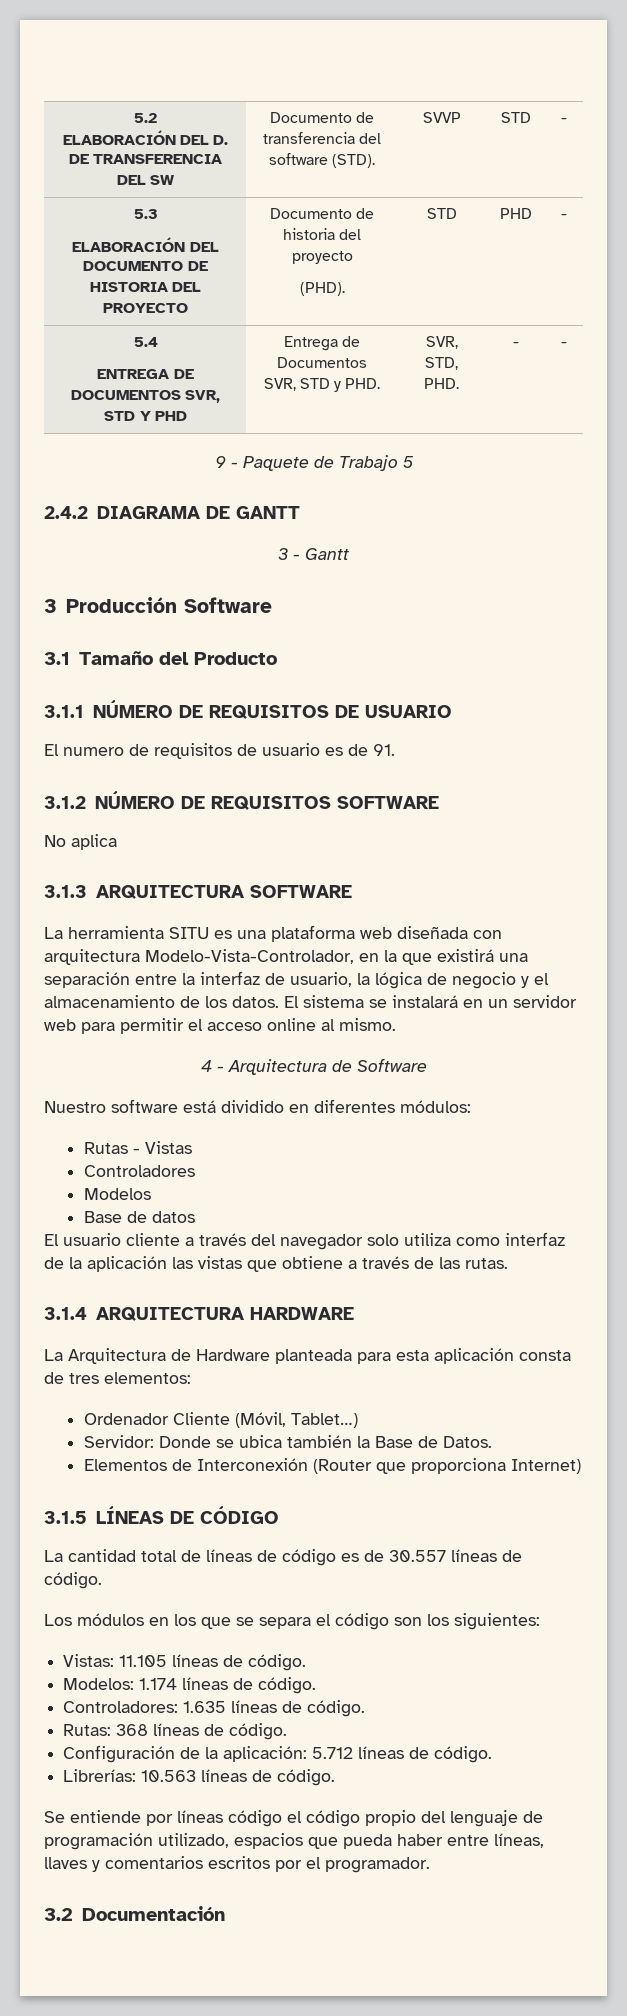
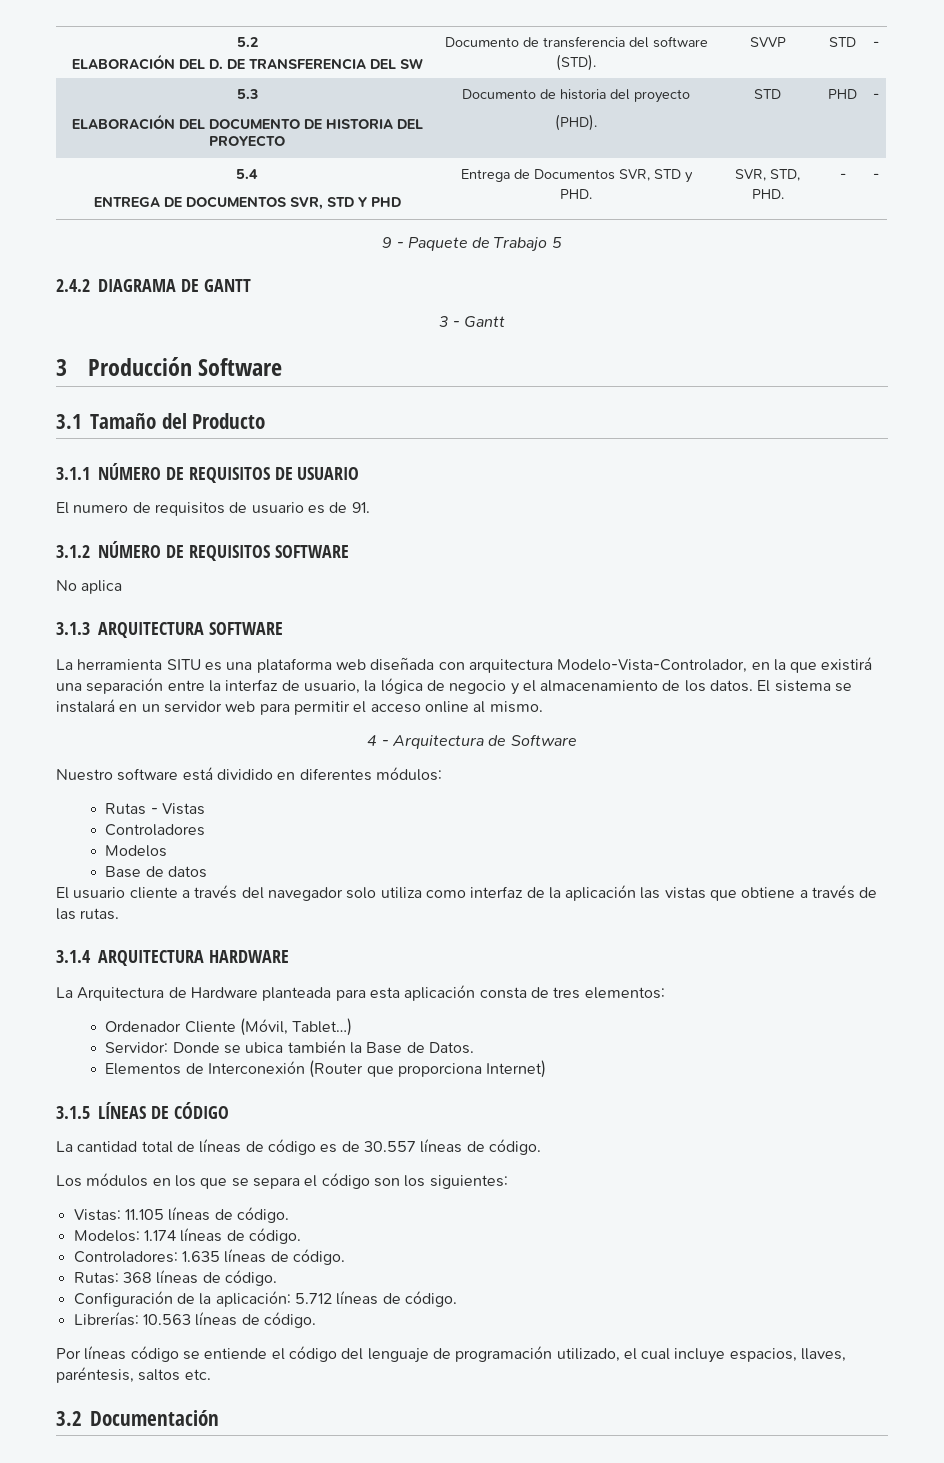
[44,1810,416,1827] Se entiende por líneas código el código propio -> [56,1346,337,1362] Por líneas código se entiende el código
[234,1833,544,1849] [44,1856,430,1873] espacios que pueda haber entre líneas, llaves y comentarios escritos por el programador. -> [623,1348,847,1363] [56,1367,211,1383] el cual incluye espacios, llaves, paréntesis, saltos etc.

